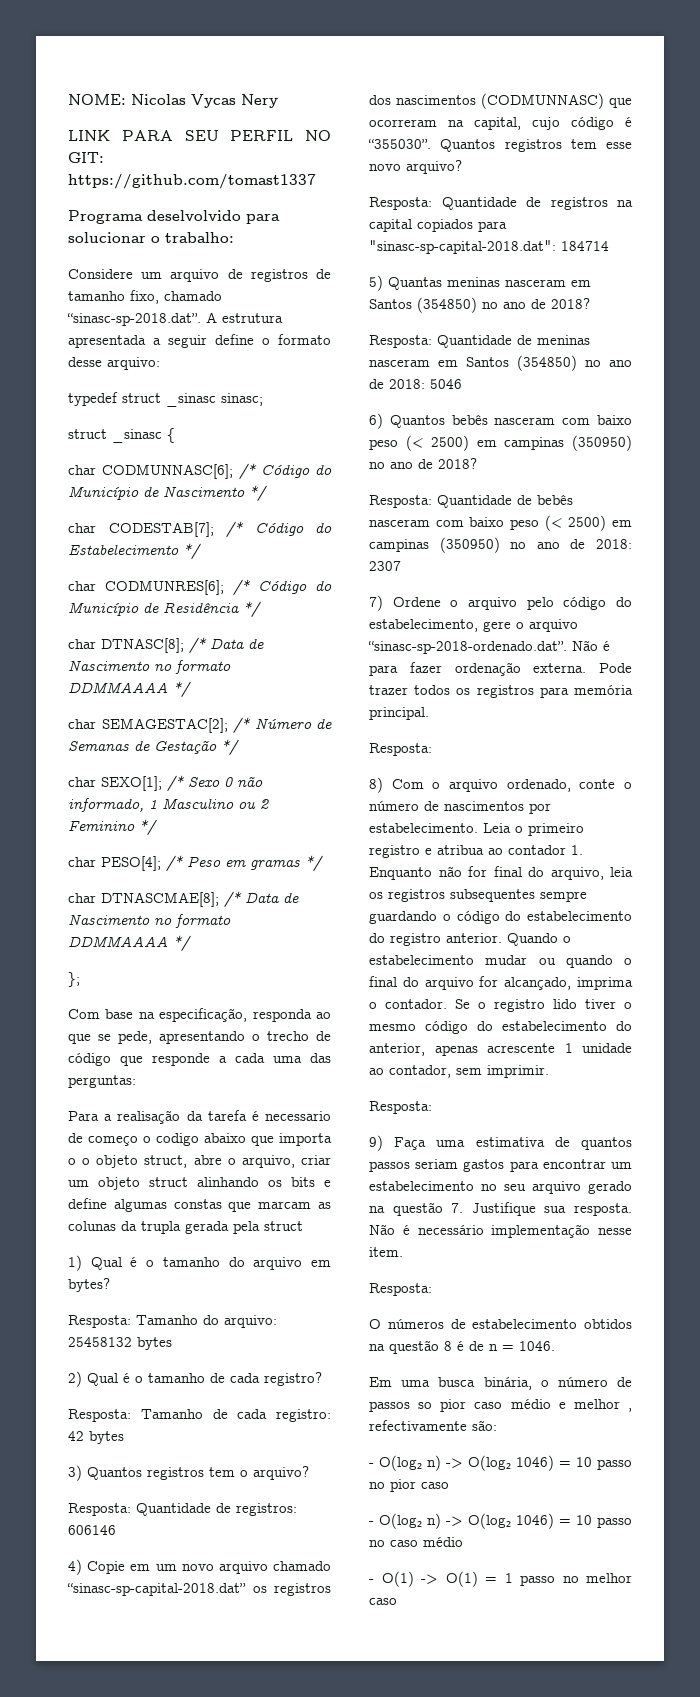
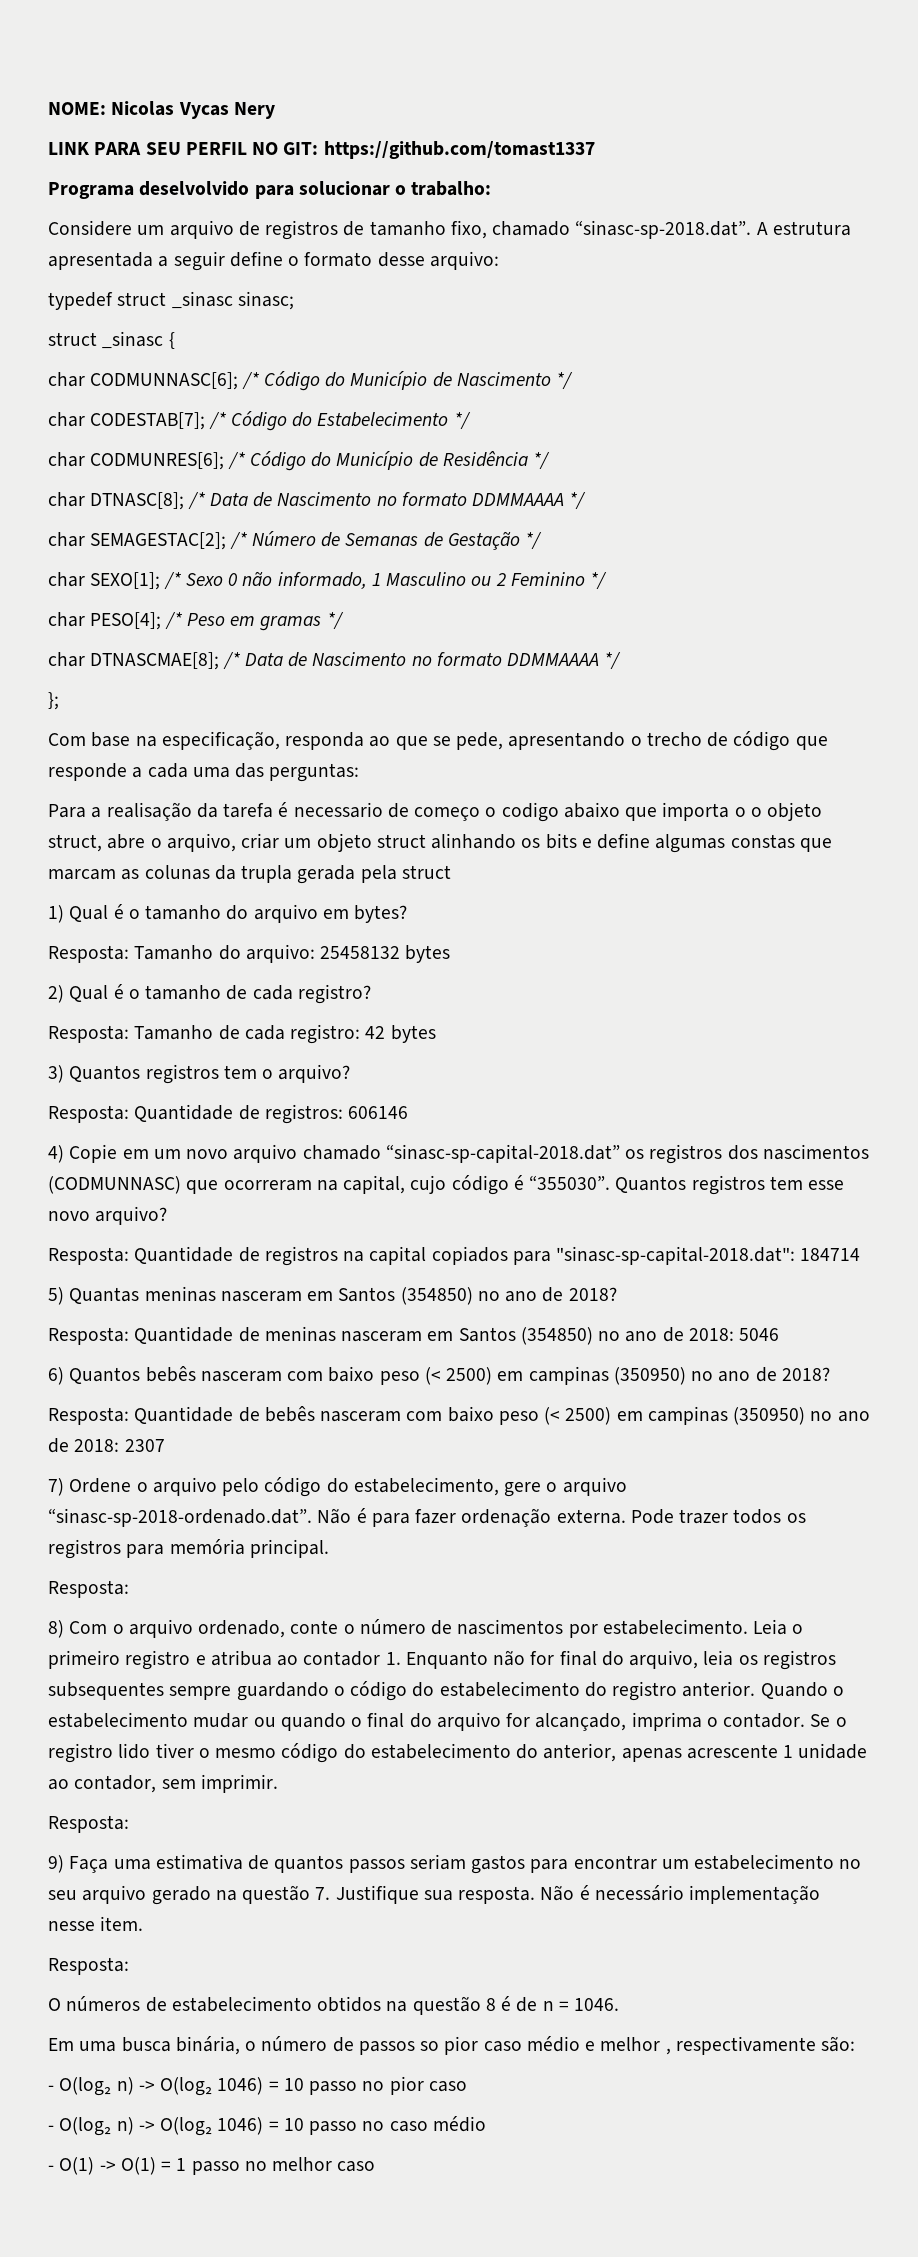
[369,1420,467,1431] refectivamente -> [675,2036,816,2055] respectivamente

